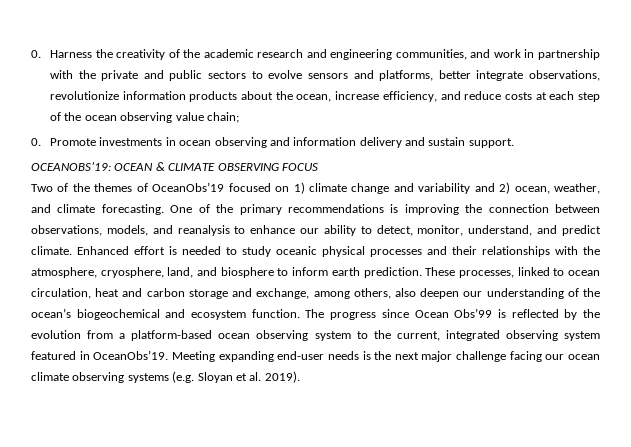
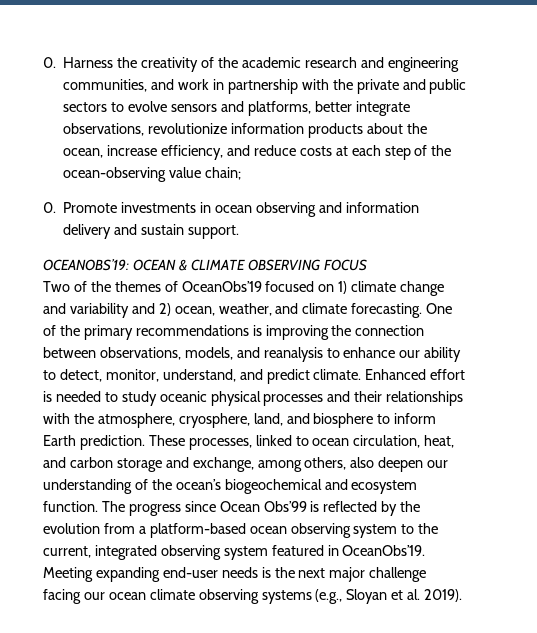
[84,112,173,123] ocean observing -> [63,167,167,182] ocean-observing
[331,267,360,276] earth -> [43,435,76,446] Earth
[95,288,120,297] heat -> [424,435,455,448] heat,
[172,371,195,383] (e.g. -> [315,589,343,604] (e.g.,

